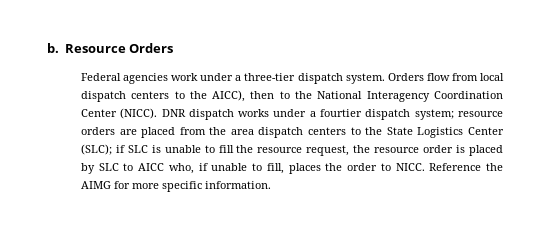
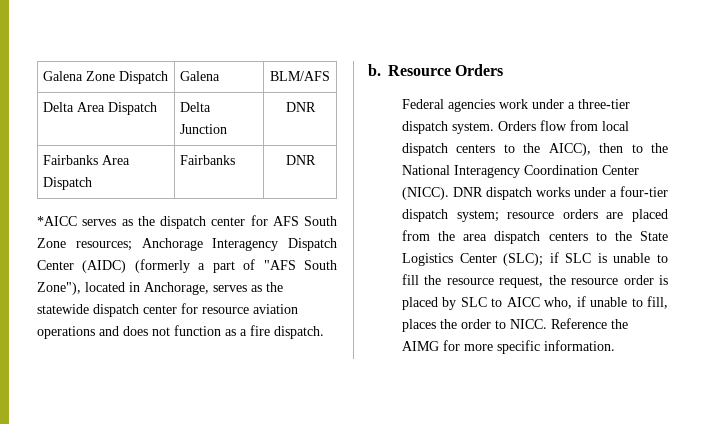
(47, 48) none -> [42,71,168,84] [179,71,220,81] [270,71,330,81] [42,102,157,115] [179,102,211,112] [179,124,227,134] [285,102,316,112] [42,155,130,165] [42,177,92,190] [179,155,235,165] [285,155,316,165] [37,215,337,229] [37,238,337,251] [37,259,337,273] [37,282,283,295] [37,303,298,317] [37,325,324,339] Galena Zone Dispatch | Galena | BLM/AFS // Delta Area Dispatch | Delta Junction | DNR // Fairbanks Area Dispatch | Fairbanks | DNR // *AICC serves as the dispatch center for AFS South Zone resources; Anchorage Interagency Dispatch Center (AIDC) (formerly a part of "AFS South Zone"), located in Anchorage, serves as the statewide dispatch center for resource aviation operations and does not function as a fire dispatch. //
[320,109,363,117] fourtier -> [620,186,668,197] four-tier

